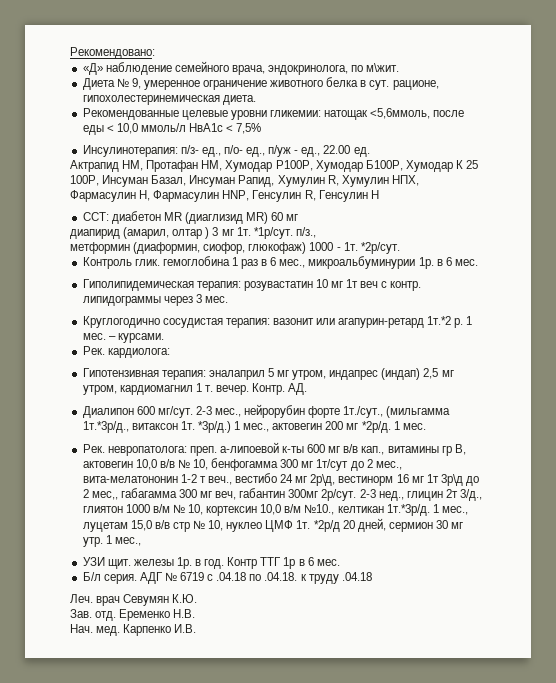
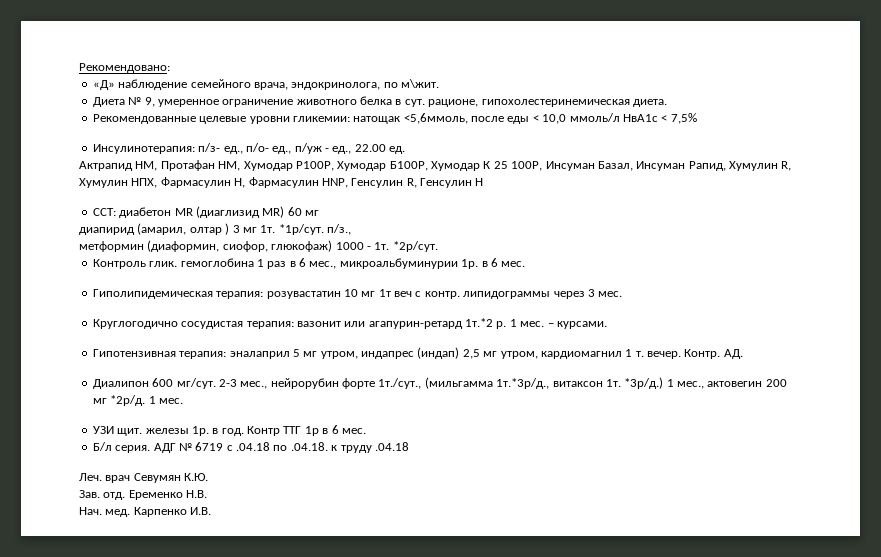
[82,346,170,358] // Рек. кардиолога: -> (607, 325) none
[82,442,466,456] [82,458,402,471] [82,473,480,486] [82,488,483,501] [82,504,468,516] [82,518,464,532] [82,535,141,547] // Рек. невропатолога: преп. а-липоевой к-ты 600 мг в/в кап., витамины гр В, актовегин 10,0 в/в № 10, бенфогамма 300 мг 1т/сут до 2 мес., вита-мелатононин 1-2 т веч., вестибо 24 мг 2р\д, вестинорм 16 мг 1т 3р\д до 2 мес,, габагамма 300 мг веч, габантин 300мг 2р/сут. 2-3 нед., глицин 2т 3/д., глиятон 1000 в/м № 10, кортексин 10,0 в/м №10., келтикан 1т.*3р/д. 1 мес., луцетам 15,0 в/в стр № 10, нуклео ЦМФ 1т. *2р/д 20 дней, сермион 30 мг утр. 1 мес., -> (183, 401) none

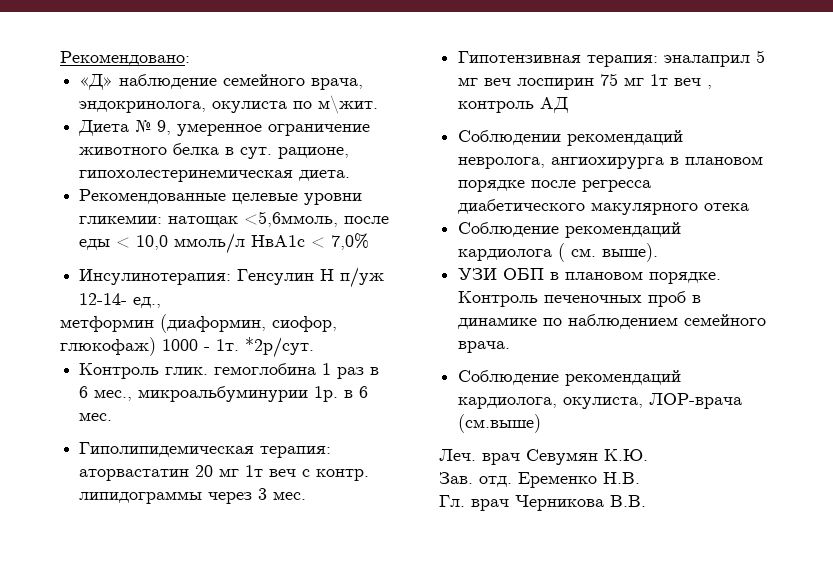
(381, 86) none -> [212,101,288,113] окулиста
[670,113,697,124] 7,5% -> [331,233,370,250] 7,0%
[198,143,406,154] [79,160,792,171] [79,177,484,188] [92,206,319,218] [79,223,351,235] п/з- ед., п/о- ед., п/уж - ед., 22.00 ед. // Актрапид НМ, Протафан НМ, Хумодар Р100Р, Хумодар Б100Р, Хумодар К 25 100Р, Инсуман Базал, Инсуман Рапид, Хумулин R, Хумулин НПХ, Фармасулин Н, Фармасулин НNР, Генсулин R, Генсулин Н // ССТ: диабетон МR (диаглизид МR) 60 мг // диапирид (амарил, олтар ) 3 мг 1т. *1р/сут. п/з., -> [237,267,385,288] [79,293,162,308] Генсулин Н п/уж 12-14- ед.,
[266,289,358,299] розувастатин 10 -> [79,465,214,481] аторвастатин 20
[92,318,607,329] // Круглогодично сосудистая терапия: вазонит или агапурин-ретард 1т.*2 р. 1 мес. – курсами. -> (307, 495) none
[320,347,743,359] [92,377,787,389] [92,395,183,406] [92,425,366,436] [92,442,409,453] утром, индапрес (индап) 2,5 мг утром, кардиомагнил 1 т. вечер. Контр. АД. // Диалипон 600 мг/сут. 2-3 мес., нейрорубин форте 1т./сут., (мильгамма 1т.*3р/д., витаксон 1т. *3р/д.) 1 мес., актовегин 200 мг *2р/д. 1 мес. // УЗИ щит. железы 1р. в год. Контр ТТГ 1р в 6 мес. // Б/л серия. АДГ № 6719 с .04.18 по .04.18. к труду .04.18 -> [484,73,713,90] [458,97,570,113] [458,130,684,146] [458,156,764,169] [458,180,652,192] [458,199,750,215] [458,222,682,238] [458,243,659,262] [458,268,722,284] [458,291,702,307] [458,314,767,329] [458,341,511,353] [458,370,682,386] [458,393,743,409] [458,414,542,433] веч лоспирин 75 мг 1т веч , контроль АД // Соблюдении рекомендаций невролога, ангиохирурга в плановом порядке после регресса диабетического макулярного отека // Соблюдение рекомендаций кардиолога ( см. выше). // УЗИ ОБП в плановом порядке. Контроль печеночных проб в динамике по наблюдением семейного врача. // Соблюдение рекомендаций кардиолога, окулиста, ЛОР-врача (см.выше)
[79,507,212,517] Нач. мед. Карпенко И.В. -> [439,495,646,511] Гл. врач Черникова В.В.

